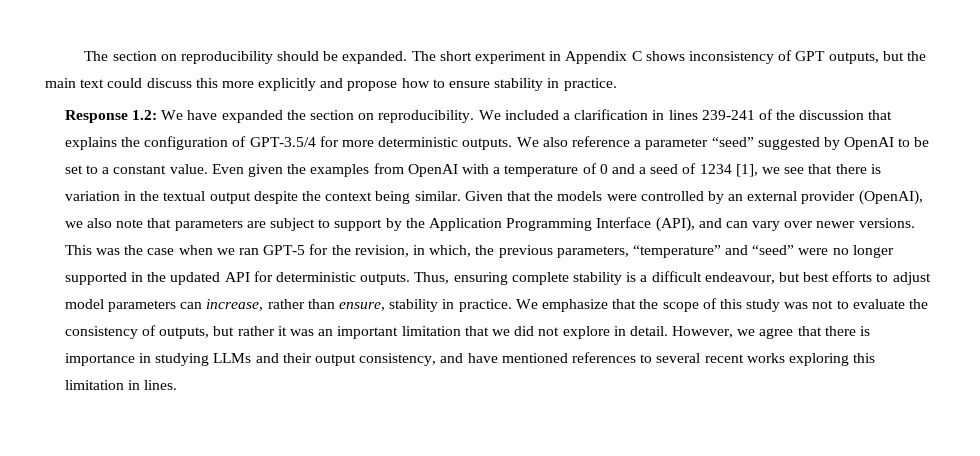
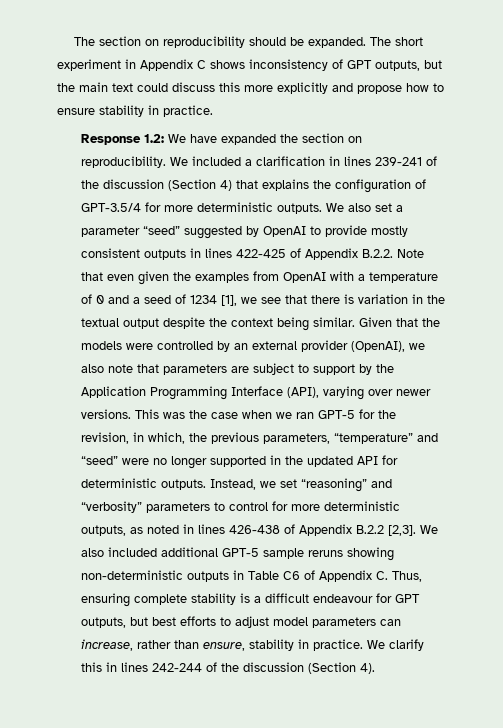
(865, 115) none -> [167,179,232,191] (Section 4)
[571,136,630,147] reference -> [374,203,392,212] set
[914,137,930,147] [64,164,244,174] be set to a constant value. Even -> [324,225,408,237] [80,248,424,260] [80,272,134,281] provide mostly consistent outputs in lines 422-425 of Appendix B.2.2. Note that even
[698,218,781,231] and can vary -> [322,386,364,400] varying
(411, 279) none -> [209,478,392,492] [80,501,400,513] [80,524,438,536] [80,547,394,561] [80,570,388,582] Instead, we set “reasoning” and “verbosity” parameters to control for more deterministic outputs, as noted in lines 426-438 of Appendix B.2.2 [2,3]. We also included additional GPT-5 sample reruns showing non-deterministic outputs in Table C6 of Appendix C.
[704,272,775,284] endeavour, -> [312,593,420,603] [80,617,126,628] endeavour for GPT outputs,
[541,298,928,312] [64,325,870,339] [64,352,876,366] [64,380,178,390] emphasize that the scope of this study was not to evaluate the consistency of outputs, but rather it was an important limitation that we did not explore in detail. However, we agree that there is importance in studying LLMs and their output consistency, and have mentioned references to several recent works exploring this limitation in lines. -> [388,639,424,651] [80,662,375,674] clarify this in lines 242-244 of the discussion (Section 4).

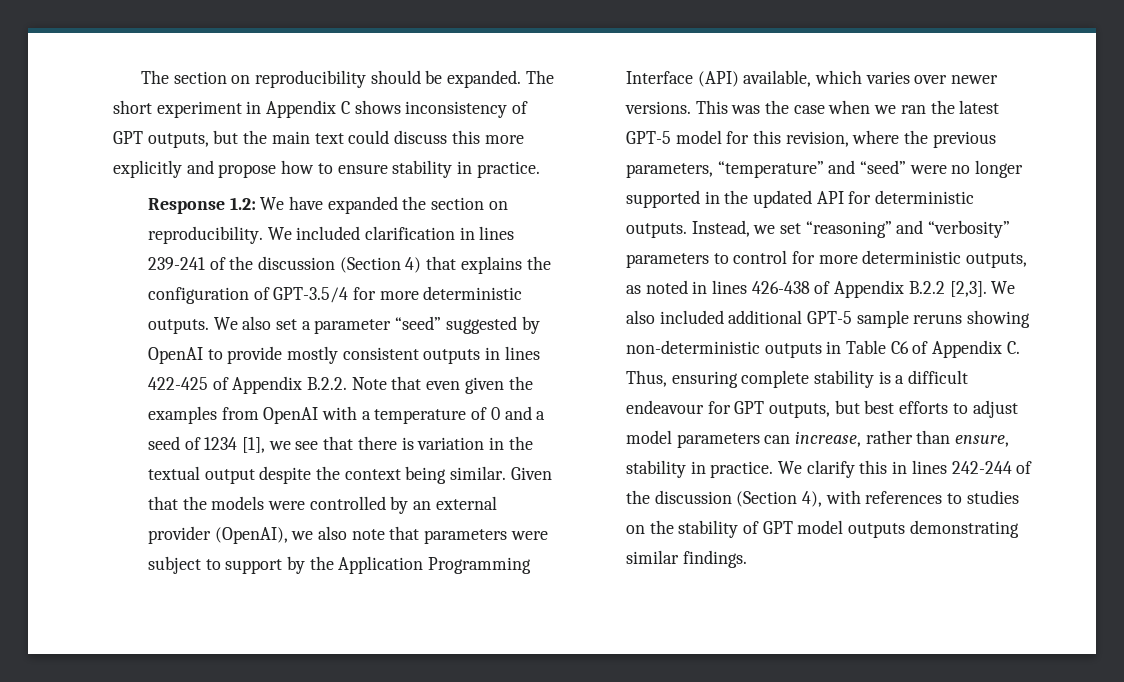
[244,159,252,166] a -> (361, 233) none
[230,366,249,373] are -> [510,531,548,540] were
[286,386,364,400] (API), varying -> [697,70,910,87] (API) available, which varies
[317,409,396,419] [80,432,185,444] GPT-5 for the revision, in which, -> [930,100,1000,114] [625,130,900,147] the latest GPT-5 model for this revision, where
[359,663,375,674] 4). -> [802,490,1019,507] [625,520,1019,538] [625,550,747,568] 4), with references to studies on the stability of GPT model outputs demonstrating similar findings.

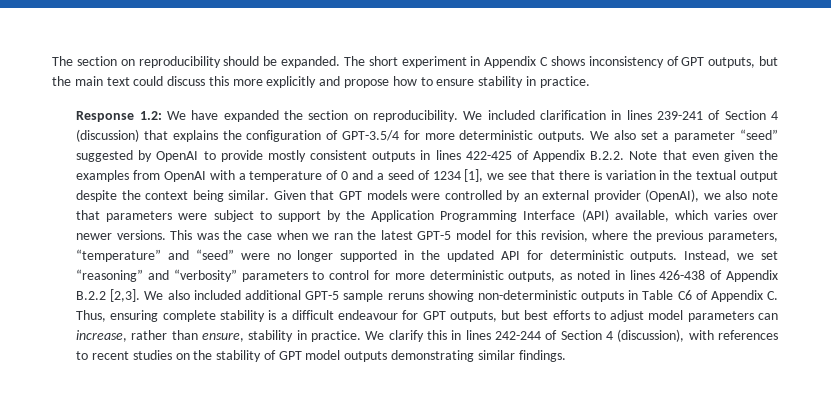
[229,256,422,273] the discussion (Section 4) -> [724,110,778,120] [76,129,140,142] Section 4 (discussion)
[182,496,207,510] the -> [338,191,362,200] GPT
[625,490,823,507] the discussion (Section 4), -> [560,329,685,342] Section 4 (discussion),
(963, 498) none -> [91,351,129,360] recent

